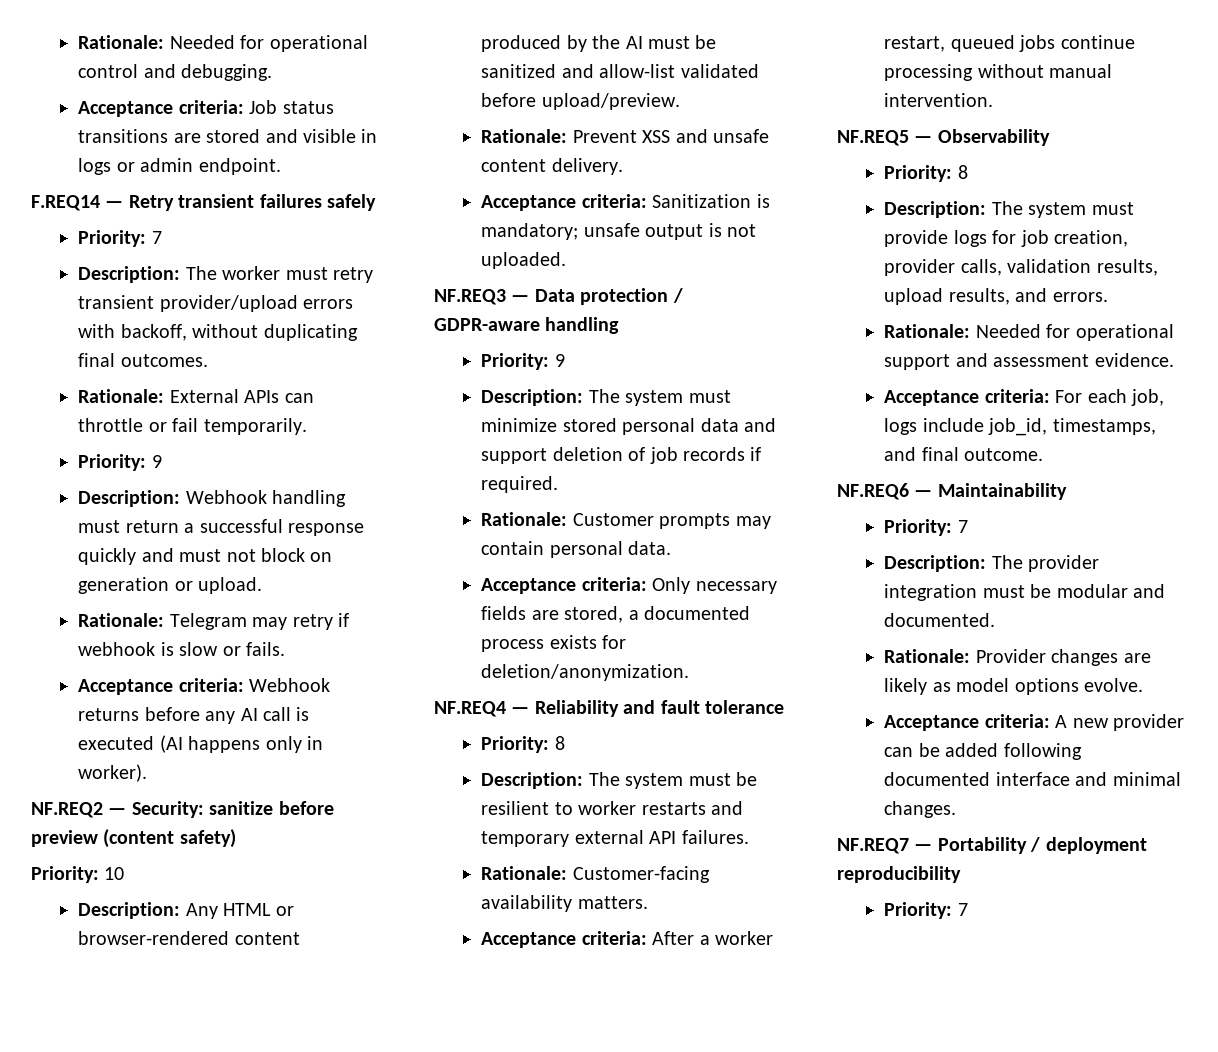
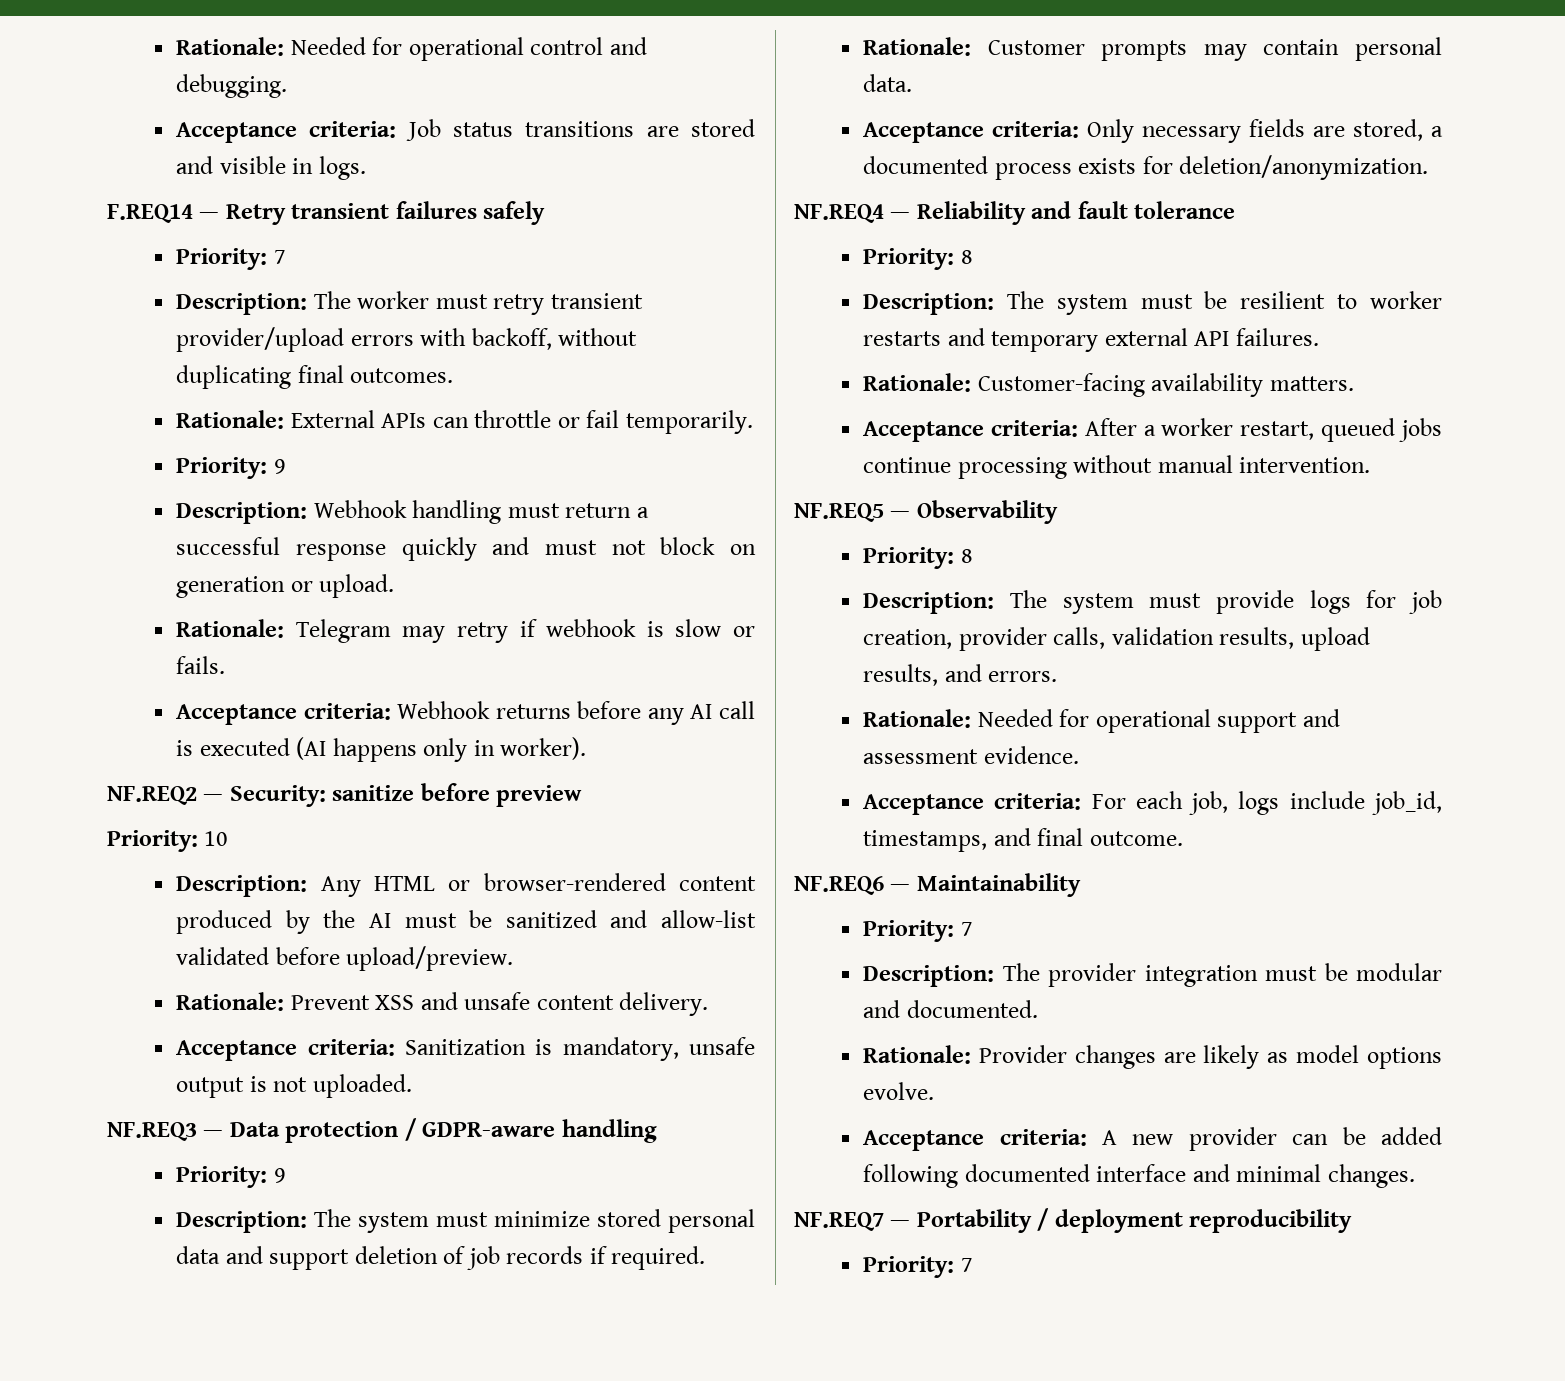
[78,158,281,175] logs or admin endpoint. -> [318,156,366,180] logs.
[103,829,236,848] (content safety) -> (583, 796) none
[481,223,579,240] mandatory; -> [562,1037,679,1061] mandatory,

